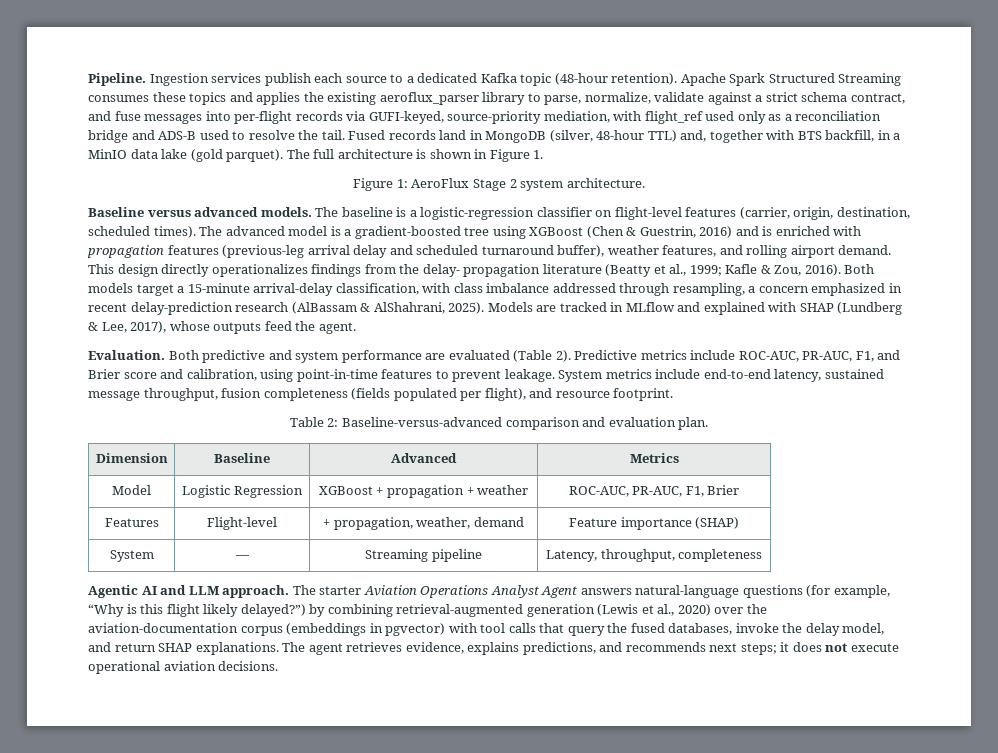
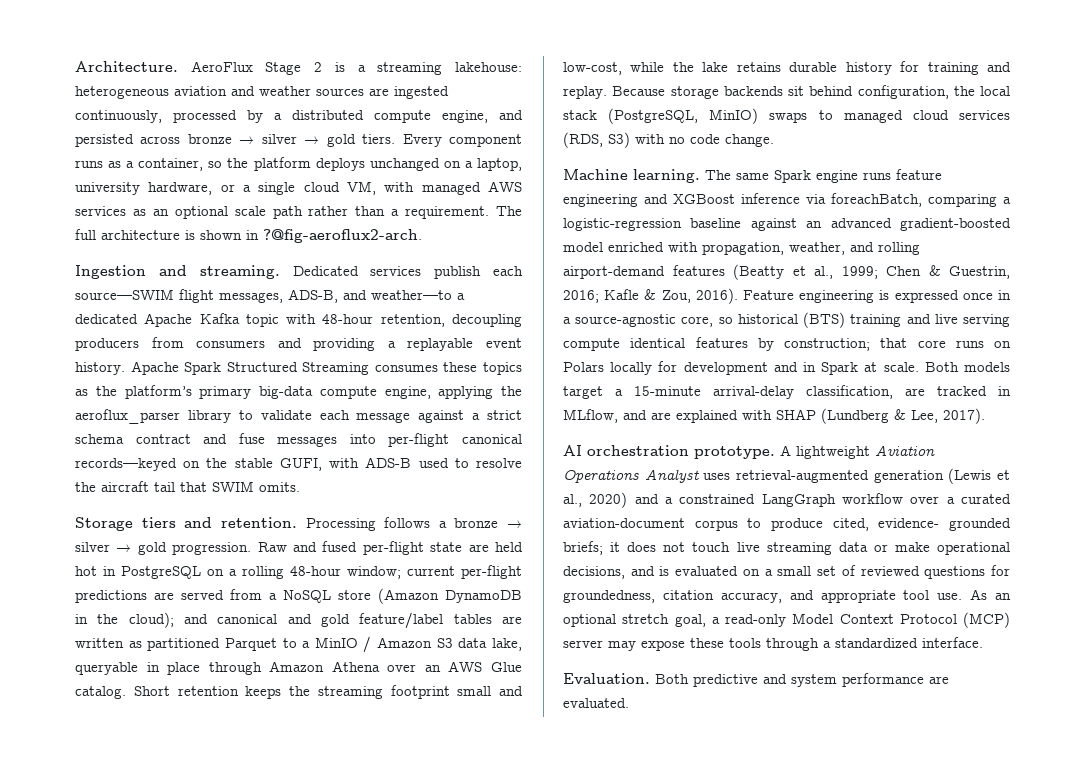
[88,73,404,86] Pipeline. Ingestion services publish each source to -> [75,61,522,75] [75,86,449,99] [75,110,523,123] [75,134,523,147] [75,157,522,171] [75,181,522,195] [75,206,522,219] [75,229,422,243] [75,265,523,279] [75,289,452,303] Architecture. AeroFlux Stage 2 is a streaming lakehouse: heterogeneous aviation and weather sources are ingested continuously, processed by a distributed compute engine, and persisted across bronze → silver → gold tiers. Every component runs as a container, so the platform deploys unchanged on a laptop, university hardware, or a single cloud VM, with managed AWS services as an optional scale path rather than a requirement. The full architecture is shown in ?@fig-aeroflux2-arch. // Ingestion and streaming. Dedicated services publish each source—SWIM flight messages, ADS-B, and weather—to
(478, 78) none -> [144,313,193,327] Apache
[554,73,678,85] (48-hour retention). -> [286,314,522,327] [75,337,522,351] [75,362,125,375] with 48-hour retention, decoupling producers from consumers and providing a replayable event history.
[229,92,705,105] and applies the existing aeroflux_parser library to parse, normalize, validate -> [75,385,522,399] [75,409,411,424] as the platform’s primary big-data compute engine, applying the aeroflux_parser library to validate each message
[850,93,905,104] contract, -> [135,434,191,444] contract
[295,111,882,124] [88,130,155,143] records via GUFI-keyed, source-priority mediation, with flight_ref used only as a reconciliation bridge and -> [462,434,522,444] [75,458,360,471] canonical records—keyed on the stable GUFI, with
[321,130,901,143] [88,149,544,162] [353,178,645,191] [88,207,910,220] [88,226,862,239] [87,245,892,258] [88,264,841,277] tail. Fused records land in MongoDB (silver, 48-hour TTL) and, together with BTS backfill, in a MinIO data lake (gold parquet). The full architecture is shown in Figure 1. // Figure 1: AeroFlux Stage 2 system architecture. // Baseline versus advanced models. The baseline is a logistic-regression classifier on flight-level features (carrier, origin, destination, scheduled times). The advanced model is a gradient-boosted tree using XGBoost (Chen & Guestrin, 2016) and is enriched with propagation features (previous-leg arrival delay and scheduled turnaround buffer), weather features, and rolling airport demand. This design directly operationalizes findings from the delay- propagation literature (Beatty et al., 1999; Kafle & Zou, 2016). -> [101,481,300,492] [75,517,522,531] [75,541,523,555] [75,565,522,579] [75,588,522,604] [75,612,522,629] [75,636,522,653] [75,661,522,675] [75,685,523,699] [563,61,1012,75] [563,85,1010,99] [563,108,1010,124] [563,132,774,148] [563,169,942,183] [563,193,1011,207] [563,218,1011,231] [563,242,920,255] [563,264,1010,280] [563,288,1011,304] [563,312,1010,328] [563,337,1011,351] [563,361,919,375] aircraft tail that SWIM omits. // Storage tiers and retention. Processing follows a bronze → silver → gold progression. Raw and fused per-flight state are held hot in PostgreSQL on a rolling 48-hour window; current per-flight predictions are served from a NoSQL store (Amazon DynamoDB in the cloud); and canonical and gold feature/label tables are written as partitioned Parquet to a MinIO / Amazon S3 data lake, queryable in place through Amazon Athena over an AWS Glue catalog. Short retention keeps the streaming footprint small and low-cost, while the lake retains durable history for training and replay. Because storage backends sit behind configuration, the local stack (PostgreSQL, MinIO) swaps to managed cloud services (RDS, S3) with no code change. // Machine learning. The same Spark engine runs feature engineering and XGBoost inference via foreachBatch, comparing a logistic-regression baseline against an advanced gradient-boosted model enriched with propagation, weather, and rolling airport-demand features (Beatty et al., 1999; Chen & Guestrin, 2016; Kafle & Zou, 2016). Feature engineering is expressed once in a source-agnostic core, so historical (BTS) training and live serving compute identical features by construction; that core runs on Polars locally for development and in Spark at scale.
[422,283,902,296] [88,302,701,315] with class imbalance addressed through resampling, a concern emphasized in recent delay-prediction research (AlBassam & AlShahrani, 2025). Models are tracked in MLflow and -> [905,386,1011,396] [563,409,671,423] are tracked in MLflow, and are
[130,321,356,334] 2017), whose outputs feed the agent. -> [943,408,985,424] [563,445,935,459] [563,468,1010,484] [563,492,1011,508] [563,518,1011,531] [563,541,1011,555] [563,565,1010,579] [563,589,1011,603] [563,612,1010,628] [563,637,983,651] 2017). // AI orchestration prototype. A lightweight Aviation Operations Analyst uses retrieval-augmented generation (Lewis et al., 2020) and a constrained LangGraph workflow over a curated aviation-document corpus to produce cited, evidence- grounded briefs; it does not touch live streaming data or make operational decisions, and is evaluated on a small set of reviewed questions for groundedness, citation accuracy, and appropriate tool use. As an optional stretch goal, a read-only Model Context Protocol (MCP) server may expose these tools through a standardized interface.
[448,350,901,362] [88,369,884,382] [88,388,674,401] [289,417,709,430] [95,453,168,463] [214,453,270,463] [391,453,458,463] [629,453,679,463] [112,485,151,495] [182,485,303,498] [318,485,529,498] [568,485,740,497] [104,518,159,527] [207,517,277,530] [323,517,524,530] [568,517,740,530] [109,550,154,562] [234,555,250,559] [365,549,482,562] [545,549,763,562] [88,585,890,598] [88,604,767,617] [88,623,885,636] [88,642,899,655] [88,661,279,674] evaluated (Table 2). Predictive metrics include ROC-AUC, PR-AUC, F1, and Brier score and calibration, using point-in-time features to prevent leakage. System metrics include end-to-end latency, sustained message throughput, fusion completeness (fields populated per flight), and resource footprint. // Table 2: Baseline-versus-advanced comparison and evaluation plan. // Dimension | Baseline | Advanced | Metrics // Model | Logistic Regression | XGBoost + propagation + weather | ROC-AUC, PR-AUC, F1, Brier // Features | Flight-level | + propagation, weather, demand | Feature importance (SHAP) // System | — | Streaming pipeline | Latency, throughput, completeness // Agentic AI and LLM approach. The starter Aviation Operations Analyst Agent answers natural-language questions (for example, “Why is this flight likely delayed?”) by combining retrieval-augmented generation (Lewis et al., 2020) over the aviation-documentation corpus (embeddings in pgvector) with tool calls that query the fused databases, invoke the delay model, and return SHAP explanations. The agent retrieves evidence, explains predictions, and recommends next steps; it does not execute operational aviation decisions. -> [563,698,629,708] evaluated.

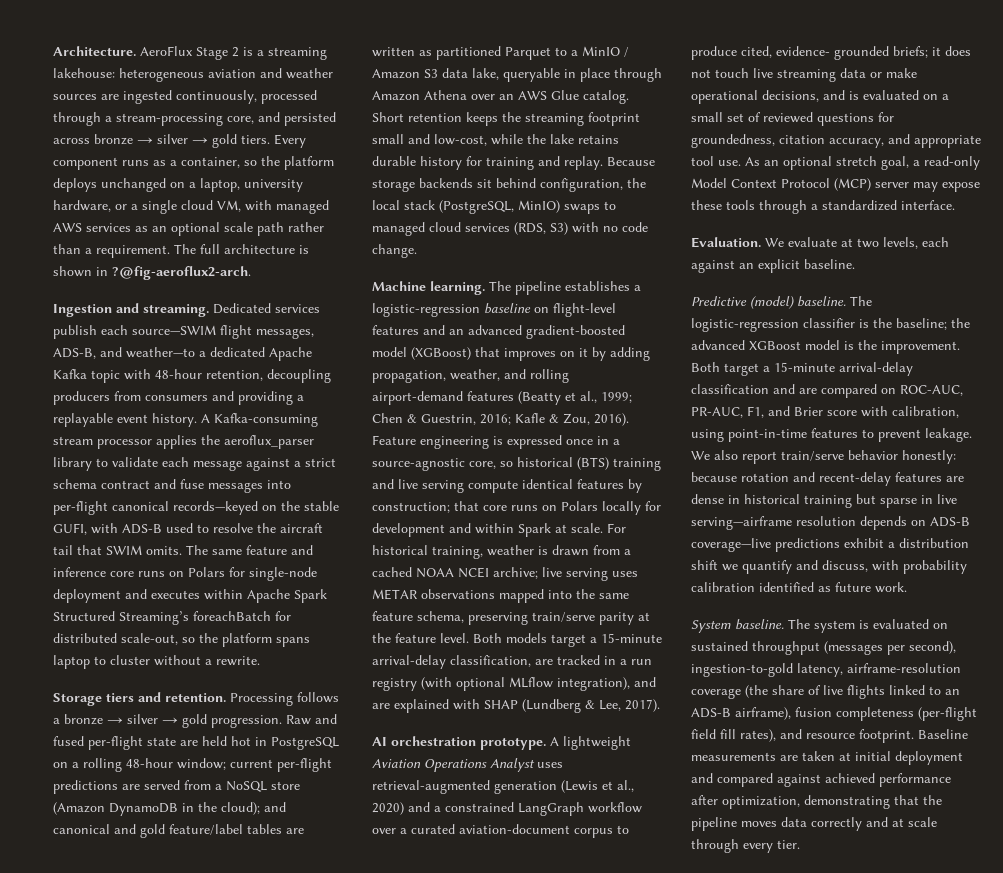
[247,110,488,123] by a distributed compute engine, -> [53,112,254,126] through a stream-processing core,
[130,361,522,375] [75,385,494,399] Apache Spark Structured Streaming consumes these topics as the platform’s primary big-data compute engine, applying -> [201,413,318,427] [53,435,197,449] A Kafka-consuming stream processor applies
(300, 487) none -> [186,545,313,555] [53,567,317,581] [53,589,327,603] [53,611,291,625] [53,633,310,647] [53,655,260,669] The same feature and inference core runs on Polars for single-node deployment and executes within Apache Spark Structured Streaming’s foreachBatch for distributed scale-out, so the platform spans laptop to cluster without a rewrite.
[736,169,942,183] [563,193,1011,207] [563,218,1011,231] [563,242,698,252] same Spark engine runs feature engineering and XGBoost inference via foreachBatch, comparing a logistic-regression baseline against an advanced gradient-boosted model enriched with -> [515,281,641,295] [372,303,616,317] [372,325,625,339] [372,347,650,361] pipeline establishes a logistic-regression baseline on flight-level features and an advanced gradient-boosted model (XGBoost) that improves on it by adding
[803,362,816,372] in -> [475,523,514,534] within
(919, 367) none -> [607,523,626,533] [372,545,631,559] [372,567,638,581] [372,589,629,603] [372,611,650,625] [372,633,469,643] For historical training, weather is drawn from a cached NOAA NCEI archive; live serving uses METAR observations mapped into the same feature schema, preserving train/serve parity at the feature level.
[563,409,618,423] MLflow, -> [620,659,652,665] [372,677,630,691] a run registry (with optional MLflow integration),
[655,673,949,687] [563,698,629,708] Both predictive and system performance are evaluated. -> [765,237,949,249] [691,259,855,273] [691,296,872,309] [691,318,970,332] [691,340,960,354] [691,362,913,376] [691,384,963,398] [691,406,959,418] [691,428,972,442] [691,450,956,464] [691,472,964,486] [691,494,957,508] [691,516,970,530] [691,538,969,552] [691,560,967,574] [691,582,907,593] [691,619,948,633] [691,641,956,655] [691,663,961,677] [691,685,960,699] [691,707,977,721] [691,729,968,743] [691,751,963,765] [691,773,951,787] [691,795,942,809] [691,817,937,831] [691,839,800,853] We evaluate at two levels, each against an explicit baseline. // Predictive (model) baseline. The logistic-regression classifier is the baseline; the advanced XGBoost model is the improvement. Both target a 15-minute arrival-delay classification and are compared on ROC-AUC, PR-AUC, F1, and Brier score with calibration, using point-in-time features to prevent leakage. We also report train/serve behavior honestly: because rotation and recent-delay features are dense in historical training but sparse in live serving—airframe resolution depends on ADS-B coverage—live predictions exhibit a distribution shift we quantify and discuss, with probability calibration identified as future work. // System baseline. The system is evaluated on sustained throughput (messages per second), ingestion-to-gold latency, airframe-resolution coverage (the share of live flights linked to an ADS-B airframe), fusion completeness (per-flight field fill rates), and resource footprint. Baseline measurements are taken at initial deployment and compared against achieved performance after optimization, demonstrating that the pipeline moves data correctly and at scale through every tier.

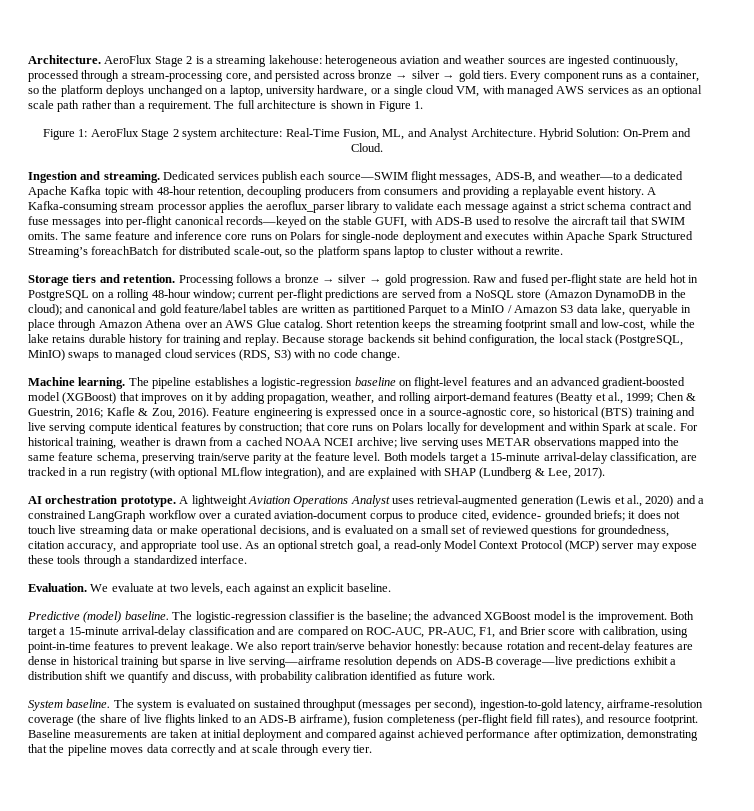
[112,266,251,280] ?@fig-aeroflux2-arch. -> [378,101,423,112] [43,128,691,140] [350,143,383,152] Figure 1. // Figure 1: AeroFlux Stage 2 system architecture: Real-Time Fusion, ML, and Analyst Architecture. Hybrid Solution: On-Prem and Cloud.

